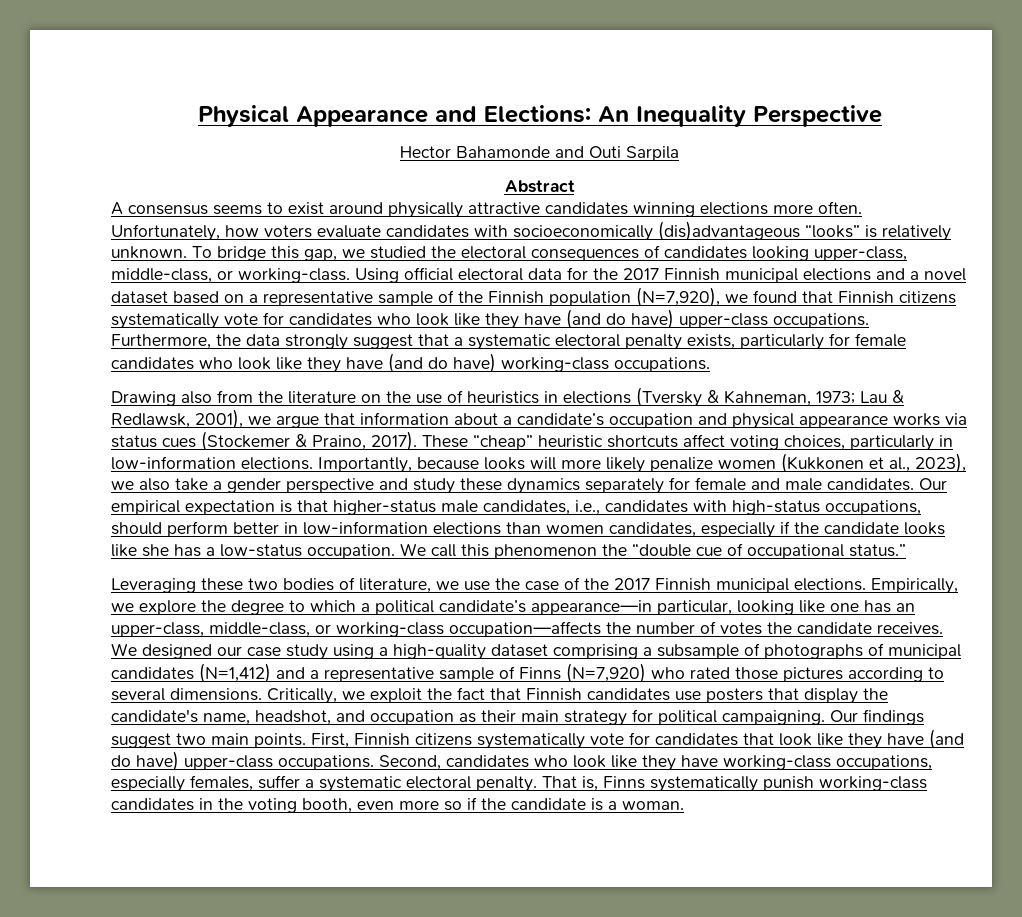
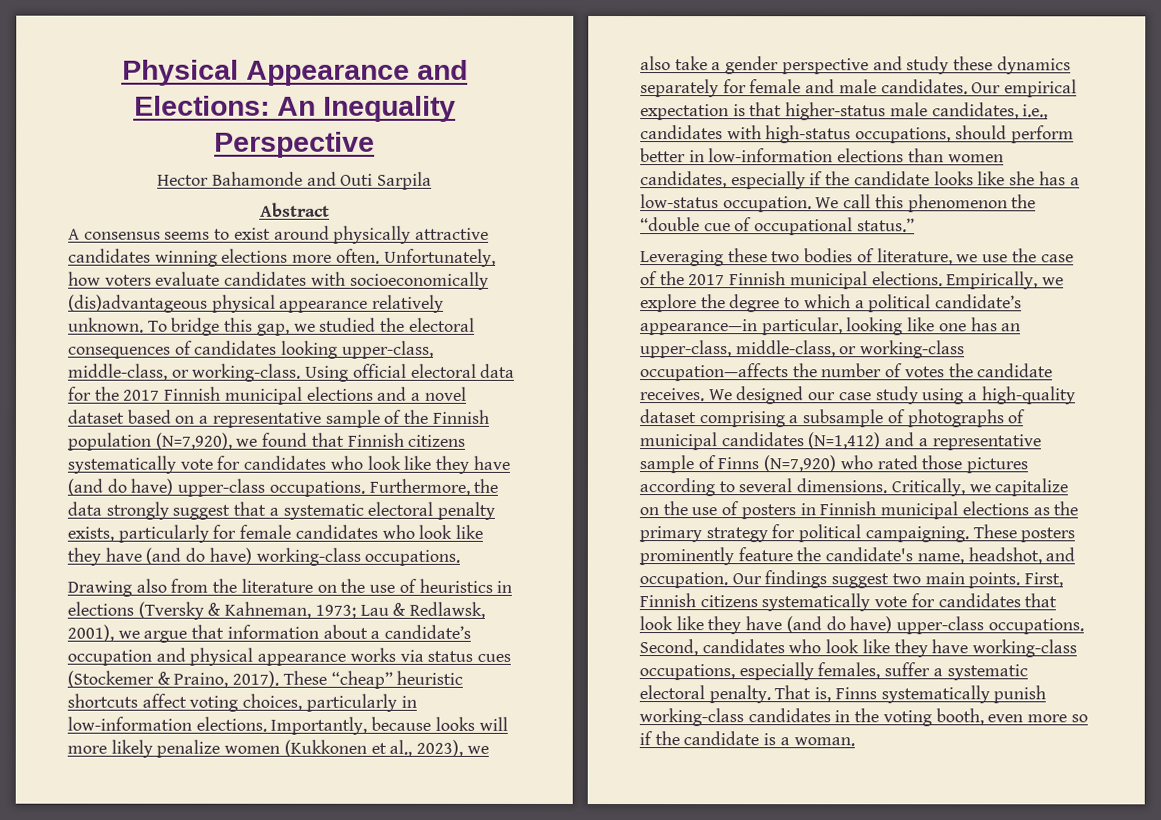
[805,224,877,238] “looks” is -> [211,294,369,313] physical appearance
[370,687,858,704] exploit the fact that Finnish candidates use posters that display -> [994,478,1069,497] [639,501,1079,520] [639,524,1076,543] [639,547,793,566] capitalize on the use of posters in Finnish municipal elections as the primary strategy for political campaigning. These posters prominently feature
[370,709,825,726] occupation as their main strategy for political campaigning. -> [639,572,728,589] occupation.

